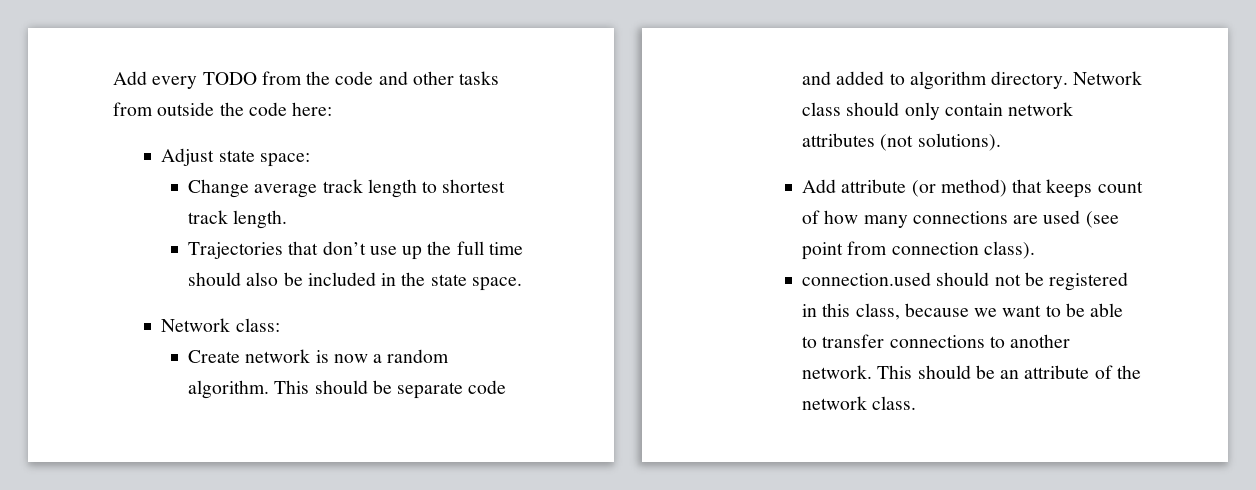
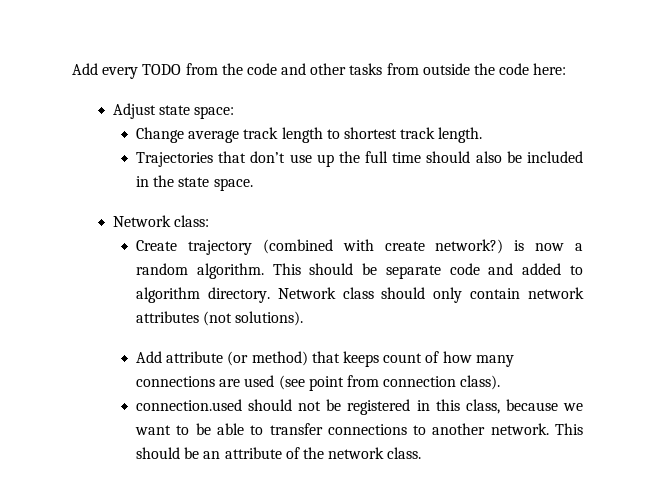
[245,349,311,363] network -> [187,239,504,255] trajectory (combined with create network?)

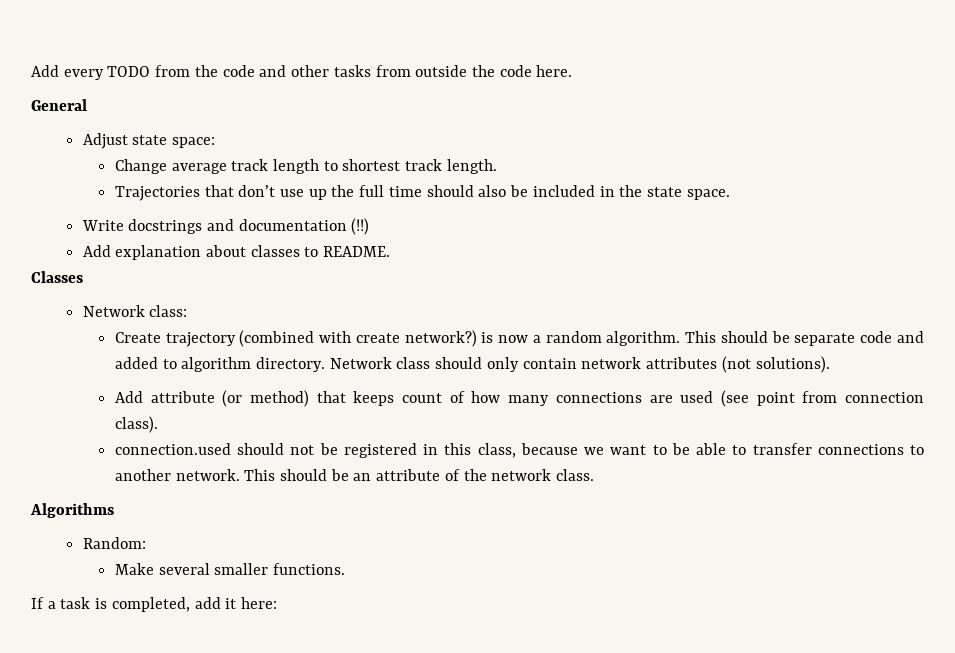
[533,63,567,75] here: -> [536,65,573,77] [31,99,87,111] here. // General
(253, 184) none -> [81,218,370,235] [82,245,391,260] [31,271,83,283] // Write docstrings and documentation (!!) // Add explanation about classes to README. // Classes
(422, 453) none -> [30,503,114,518] [82,537,146,549] [114,563,346,575] [31,597,278,612] // Algorithms // Random: // Make several smaller functions. // If a task is completed, add it here:

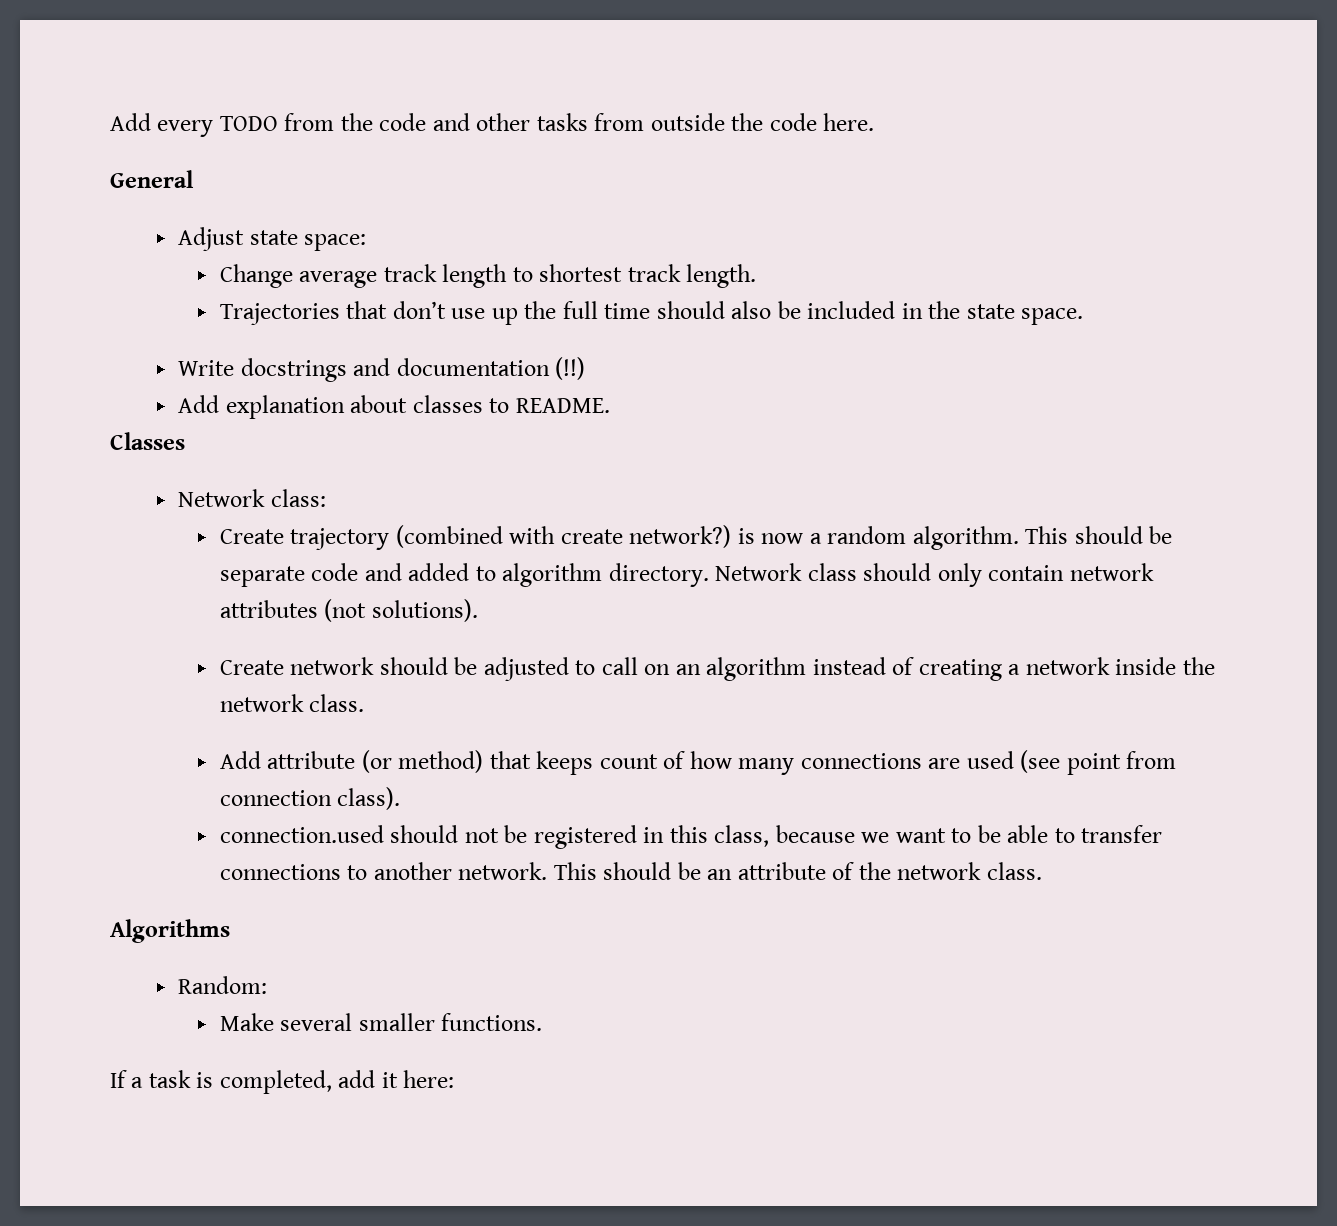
(830, 364) none -> [219,657,1215,681] [219,694,365,712] // Create network should be adjusted to call on an algorithm instead of creating a network inside the network class.

